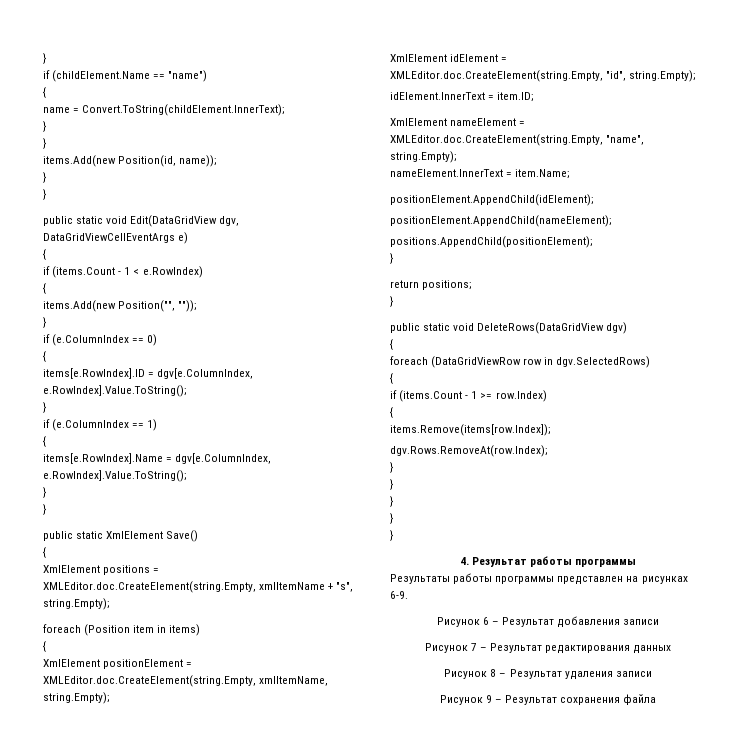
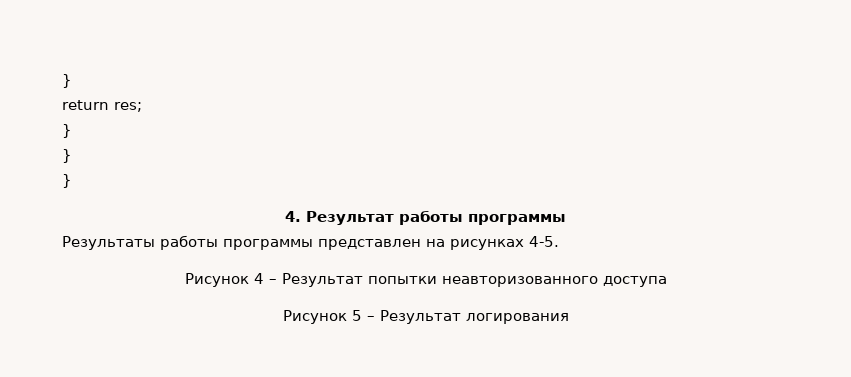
[43,53,46,64] [43,70,208,82] [43,87,46,98] [43,104,286,116] [43,121,46,132] [43,138,46,149] [43,155,218,167] [43,172,46,183] [43,189,46,200] [43,215,240,227] [43,232,189,244] [43,249,46,260] [43,266,203,278] [43,283,46,294] [43,300,198,312] [43,317,46,328] [43,334,158,346] [43,351,46,362] [43,368,254,379] [43,385,187,397] [43,402,46,413] [43,419,158,431] [43,436,46,447] [43,453,272,464] [43,470,187,482] [43,487,46,498] [43,504,46,515] [43,530,199,542] [43,547,46,558] [43,565,160,575] [43,581,354,593] [43,598,110,610] [43,624,201,636] [43,641,46,652] [43,659,193,669] [43,675,329,687] [43,692,110,704] [390,54,508,62] [390,70,697,82] [390,92,535,102] [390,118,526,126] [390,134,645,146] [390,151,457,163] [390,169,571,179] [390,194,594,206] [390,215,612,227] [390,236,593,248] [390,253,393,264] [390,280,473,290] [390,296,393,307] [390,322,628,334] [390,339,393,350] [390,356,651,368] [390,373,393,384] [390,390,547,402] [390,407,393,418] [390,424,551,436] [390,445,548,457] [390,462,393,473] [390,479,393,490] } // if (childElement.Name == "name") // { // name = Convert.ToString(childElement.InnerText); // } // } // items.Add(new Position(id, name)); // } // } // public static void Edit(DataGridView dgv, DataGridViewCellEventArgs e) // { // if (items.Count - 1 < e.RowIndex) // { // items.Add(new Position("", "")); // } // if (e.ColumnIndex == 0) // { // items[e.RowIndex].ID = dgv[e.ColumnIndex, e.RowIndex].Value.ToString(); // } // if (e.ColumnIndex == 1) // { // items[e.RowIndex].Name = dgv[e.ColumnIndex, e.RowIndex].Value.ToString(); // } // } // public static XmlElement Save() // { // XmlElement positions = XMLEditor.doc.CreateElement(string.Empty, xmlItemName + "s", string.Empty); // foreach (Position item in items) // { // XmlElement positionElement = XMLEditor.doc.CreateElement(string.Empty, xmlItemName, string.Empty); // XmlElement idElement = XMLEditor.doc.CreateElement(string.Empty, "id", string.Empty); // idElement.InnerText = item.ID; // XmlElement nameElement = XMLEditor.doc.CreateElement(string.Empty, "name", string.Empty); // nameElement.InnerText = item.Name; // positionElement.AppendChild(idElement); // positionElement.AppendChild(nameElement); // positions.AppendChild(positionElement); // } // return positions; // } // public static void DeleteRows(DataGridView dgv) // { // foreach (DataGridViewRow row in dgv.SelectedRows) // { // if (items.Count - 1 >= row.Index) // { // items.Remove(items[row.Index]); // dgv.Rows.RemoveAt(row.Index); // } // } -> [62,74,72,88] [62,100,142,112] } // return res;
[390,591,408,599] [436,616,660,628] [424,643,672,654] [444,669,652,680] [439,694,657,705] 6-9. // Рисунок 6 – Результат добавления записи // Рисунок 7 – Результат редактирования данных // Рисунок 8 – Результат удаления записи // Рисунок 9 – Результат сохранения файла -> [529,236,559,247] [184,273,667,287] [282,310,569,324] 4-5. // Рисунок 4 – Результат попытки неавторизованного доступа // Рисунок 5 – Результат логирования

